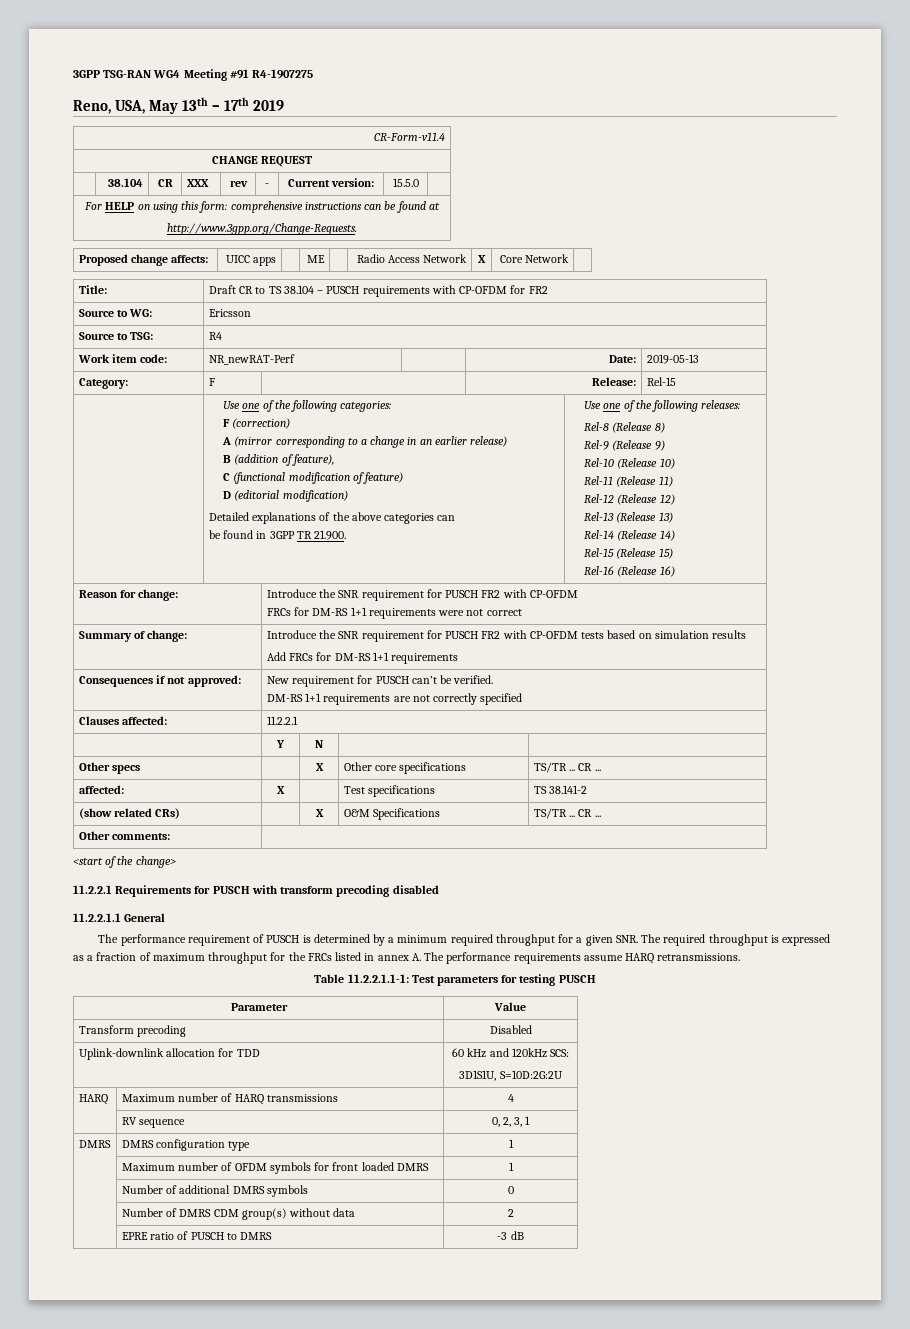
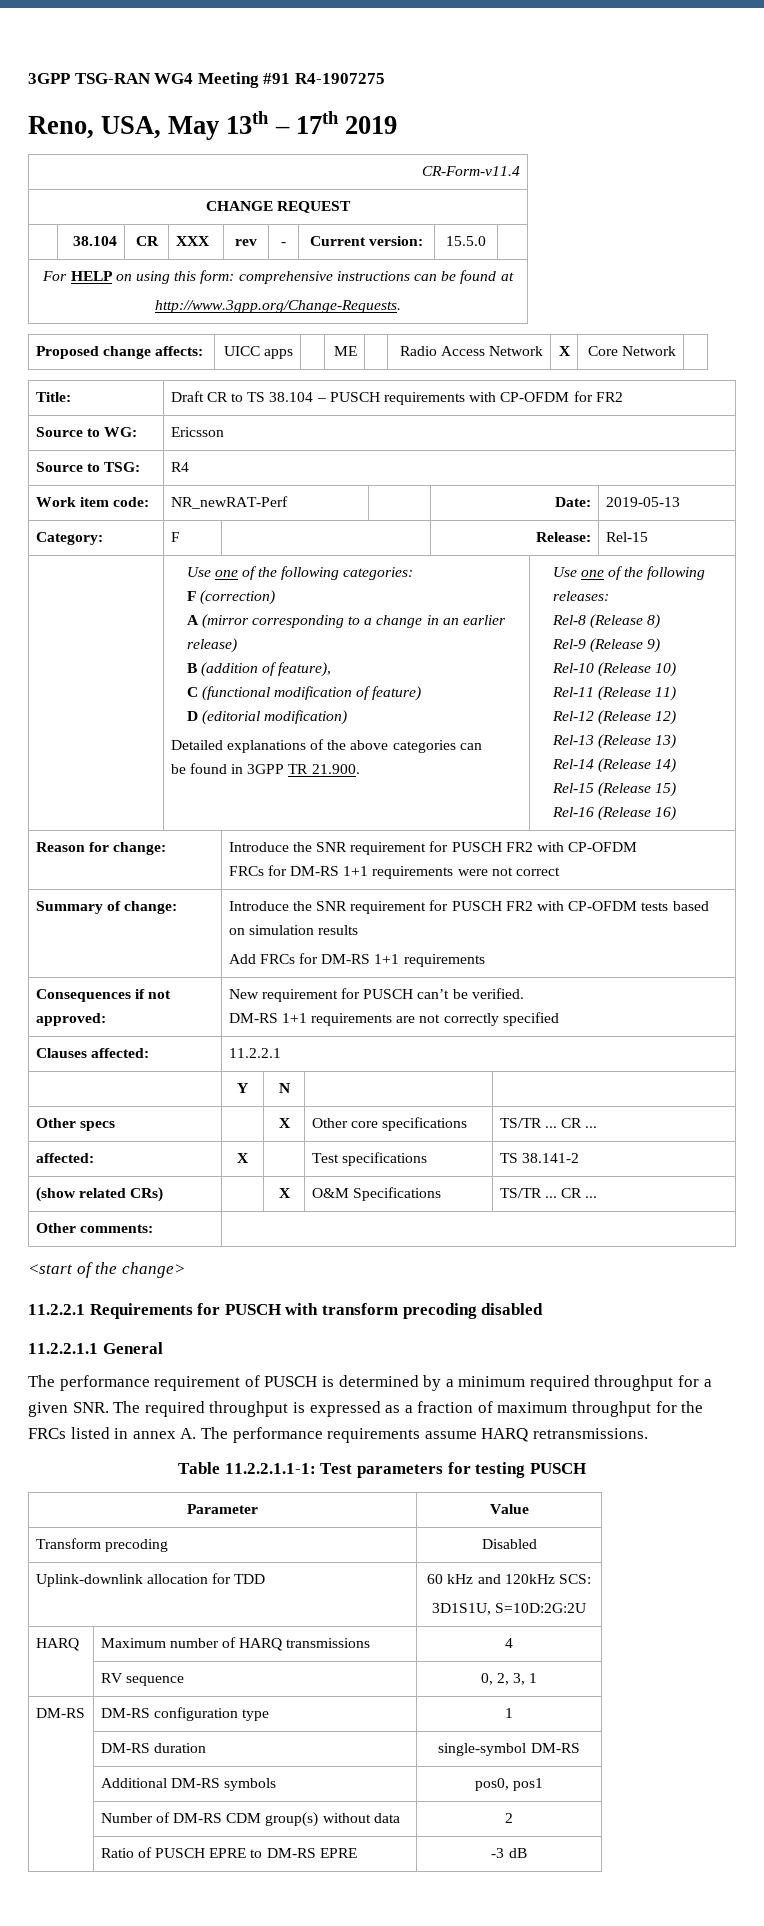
[78,1140,111,1148] [121,1140,154,1148] DMRS | DMRS -> [35,1708,85,1718] [100,1708,150,1718] DM-RS | DM-RS
[121,1162,429,1174] [508,1162,514,1171] [121,1185,308,1197] [507,1186,514,1194] [121,1208,212,1217] Maximum number of OFDM symbols for front loaded DMRS | 1 // | Number of additional DMRS symbols | 0 // | Number of DMRS -> [100,1743,206,1753] [438,1743,580,1756] [100,1778,277,1791] [474,1778,544,1791] [100,1812,223,1823] DM-RS duration | single-symbol DM-RS // | Additional DM-RS symbols | pos0, pos1 // | Number of DM-RS
[121,1231,273,1240] EPRE ratio of PUSCH to DMRS -> [100,1847,357,1858] Ratio of PUSCH EPRE to DM-RS EPRE

